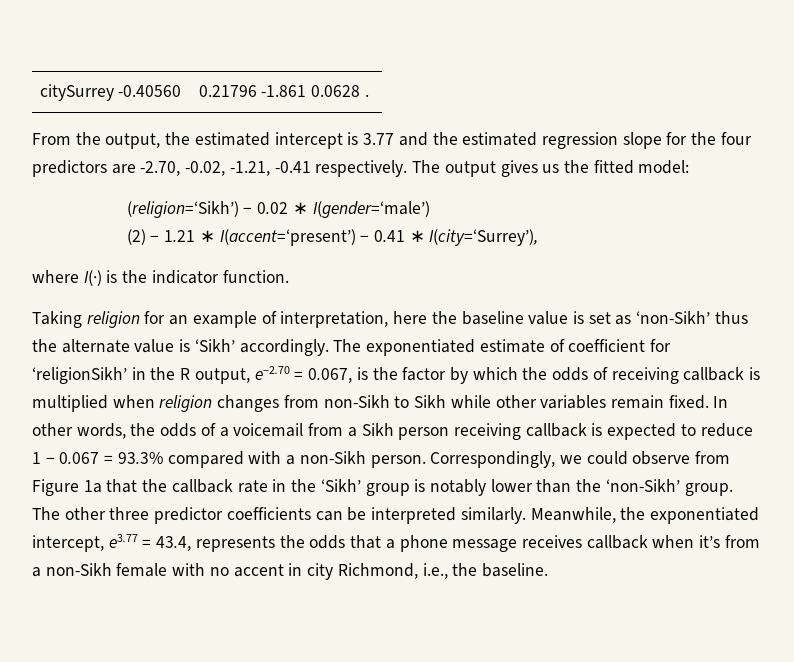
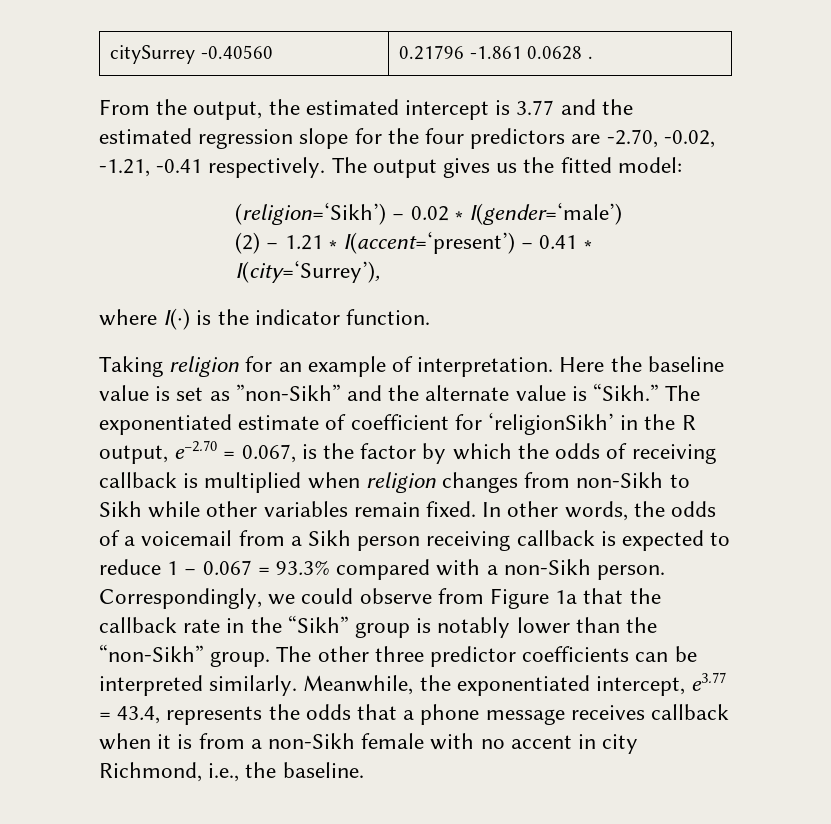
[280,311,428,328] interpretation, here -> [417,357,605,377] interpretation. Here
[636,311,748,324] ‘non-Sikh’ thus -> [235,384,383,401] ”non-Sikh” and
[194,339,329,356] ‘Sikh’ accordingly. -> [593,383,660,401] “Sikh.”
[320,479,361,492] ‘Sikh’ -> [287,615,349,633] “Sikh”
[605,479,680,492] ‘non-Sikh’ -> [99,644,204,662] “non-Sikh”
[699,535,721,548] it’s -> [157,734,193,749] it is

